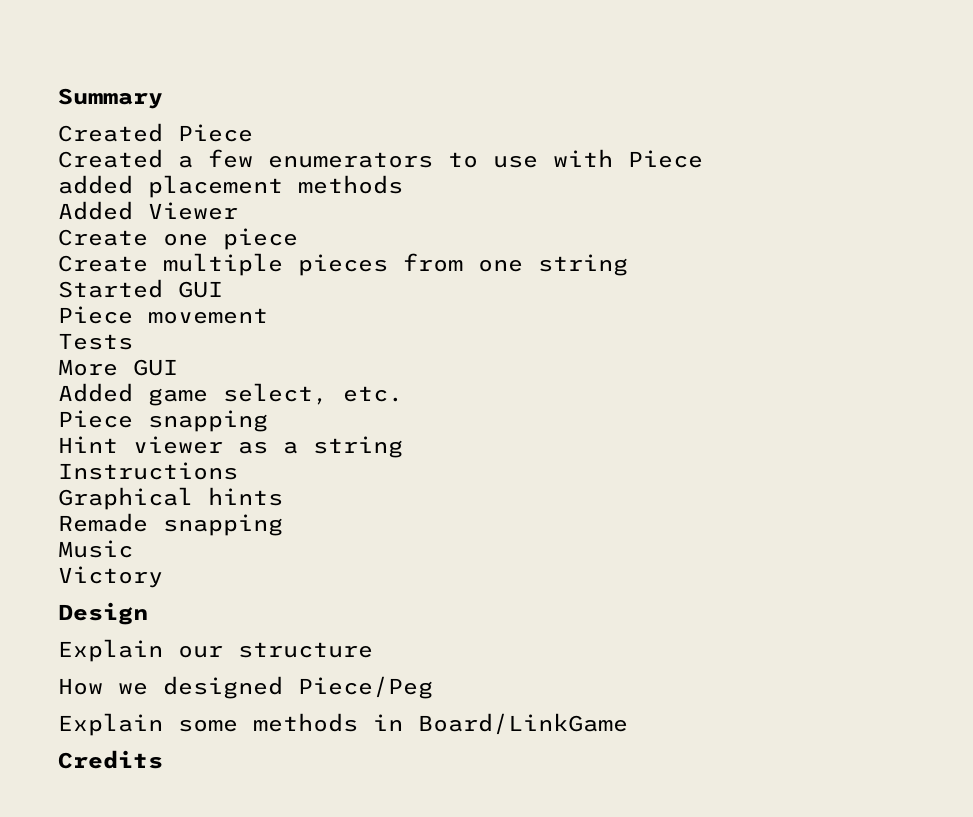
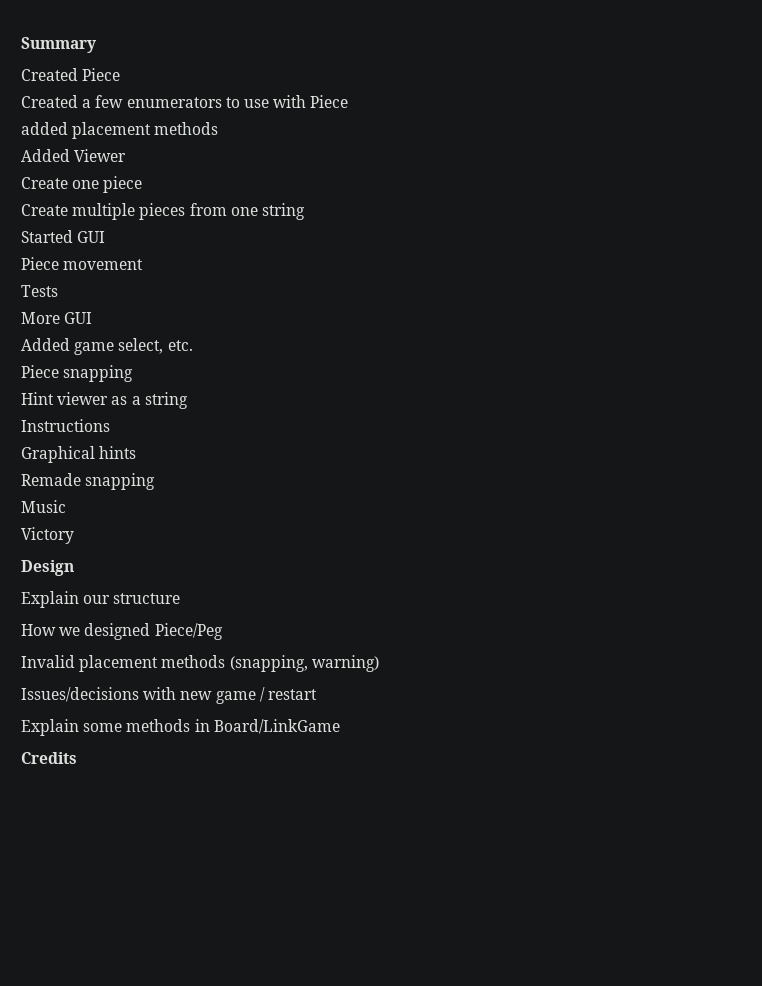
(433, 687) none -> [21,655,379,672] [21,687,317,704] // Invalid placement methods (snapping, warning) // Issues/decisions with new game / restart

